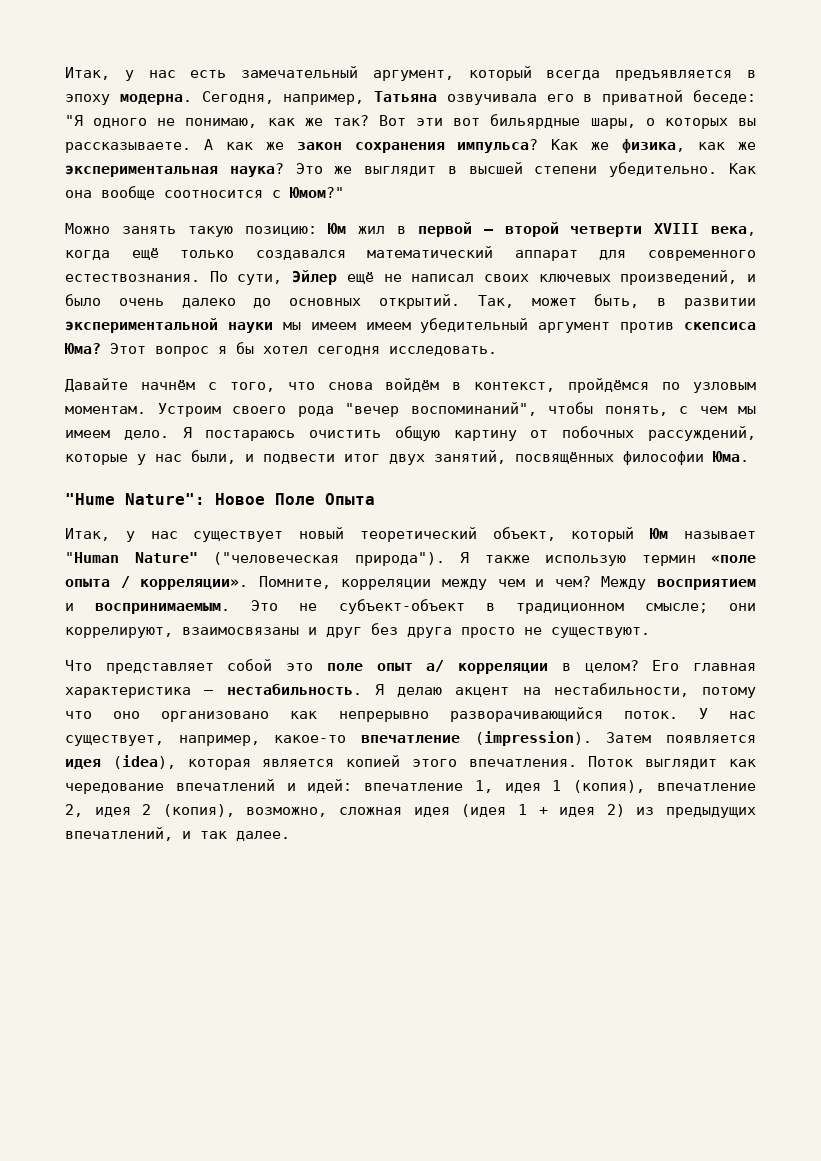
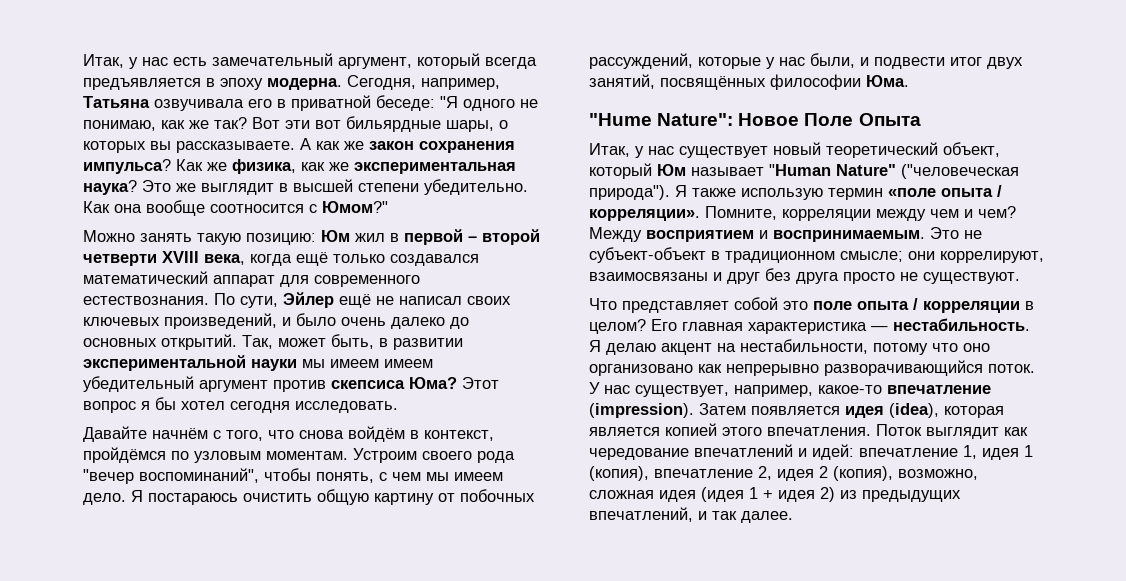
[376,660,445,672] опыт а/ -> [857,298,918,310] опыта /

